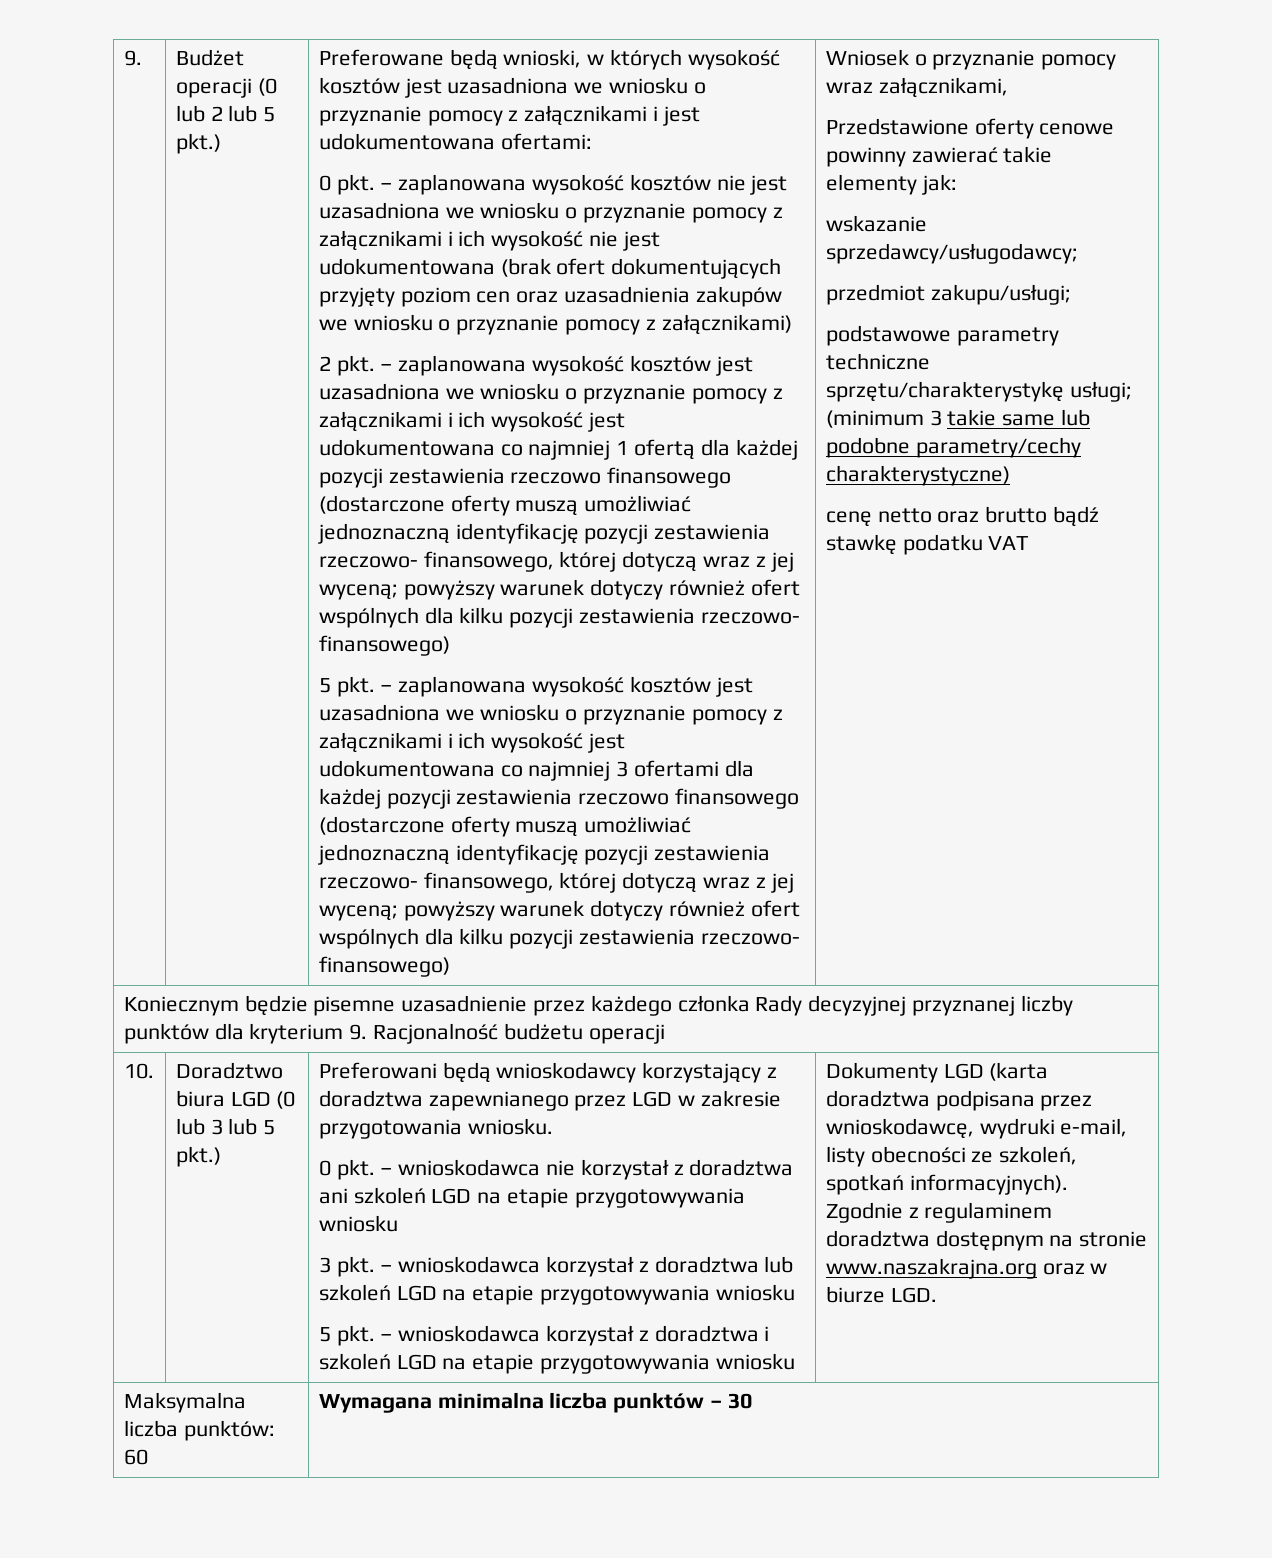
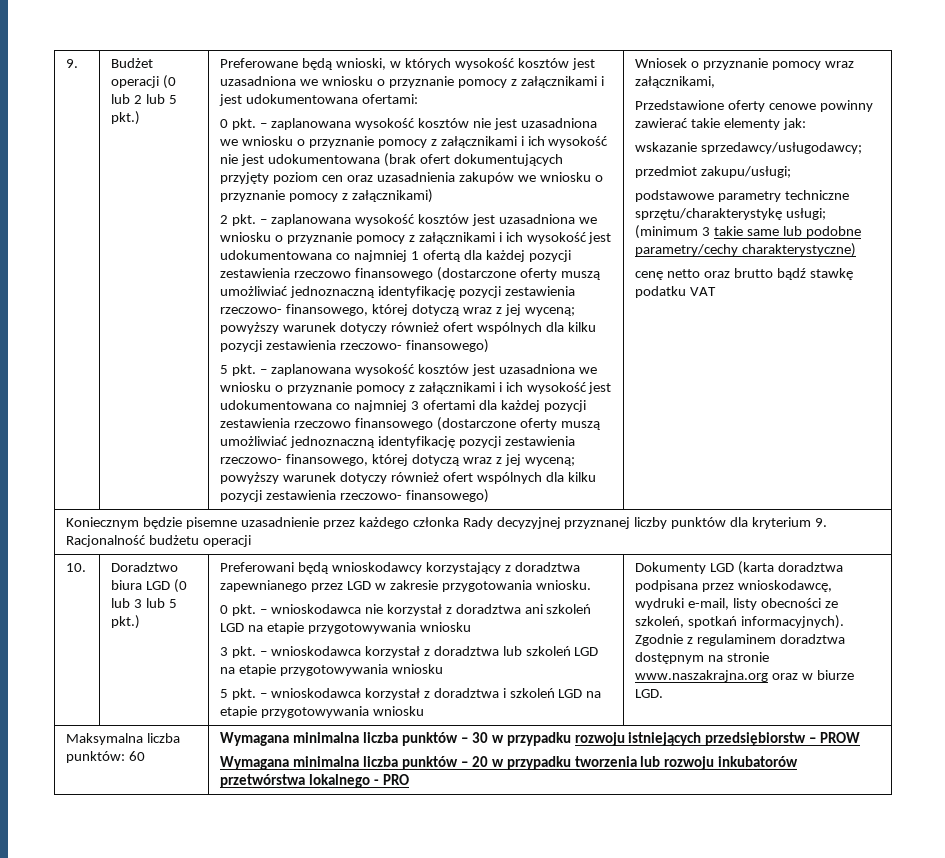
(752, 1401) none -> [491,732,861,746] [220,756,799,770] [220,774,409,788] w przypadku rozwoju istniejących przedsiębiorstw – PROW // Wymagana minimalna liczba punktów – 20 w przypadku tworzenia lub rozwoju inkubatorów przetwórstwa lokalnego - PRO

